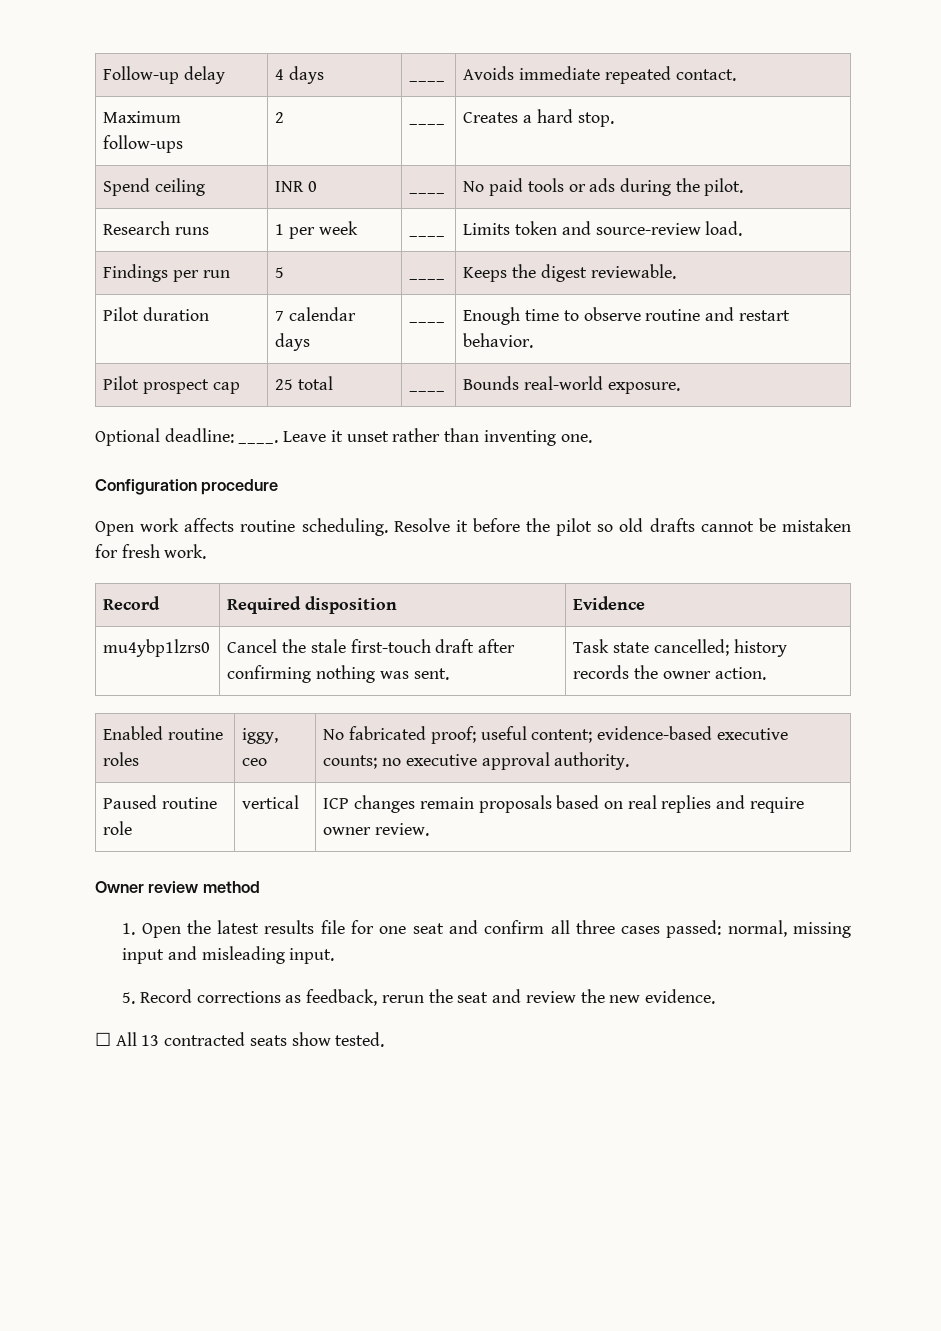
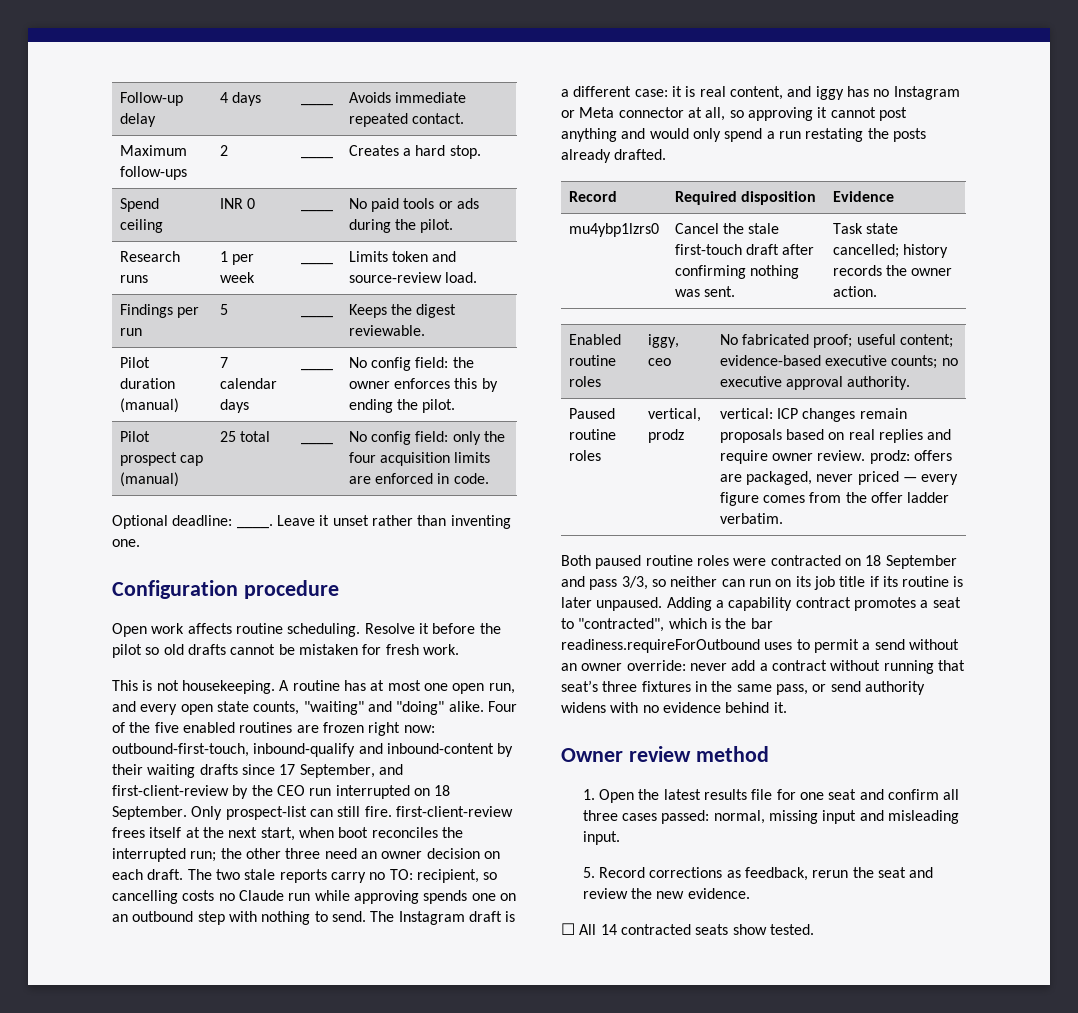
(210, 314) none -> [119,398,179,413] (manual)
[463,307,790,325] [463,333,534,348] Enough time to observe routine and restart behavior. -> [348,357,474,371] [348,378,498,392] [348,399,456,413] No config field: the owner enforces this by ending the pilot.
(240, 388) none -> [119,472,179,487] (manual)
[463,376,680,394] Bounds real-world exposure. -> [348,431,505,445] [348,452,491,466] [348,473,489,484] No config field: only the four acquisition limits are enforced in code.
(207, 551) none -> [112,680,515,694] [112,701,517,715] [112,722,435,736] [112,743,514,757] [112,764,403,778] [112,785,451,799] [112,806,513,820] [112,827,463,841] [112,848,500,862] [112,869,498,883] [112,890,516,904] [112,911,516,925] [561,86,960,100] [561,107,907,121] [561,128,926,142] [561,149,667,163] // This is not housekeeping. A routine has at most one open run, and every open state counts, "waiting" and "doing" alike. Four of the five enabled routines are frozen right now: outbound-first-touch, inbound-qualify and inbound-content by their waiting drafts since 17 September, and first-client-review by the CEO run interrupted on 18 September. Only prospect-list can still fire. first-client-review frees itself at the next start, when boot reconciles the interrupted run; the other three need an owner decision on each draft. The two stale reports carry no TO: recipient, so cancelling costs no Claude run while approving spends one on an outbound step with nothing to send. The Instagram draft is a different case: it is real content, and iggy has no Instagram or Meta connector at all, so approving it cannot post anything and would only spend a run restating the posts already drafted.
[103,821,133,835] [242,795,300,809] role | vertical | -> [568,450,601,461] [647,408,701,422] [647,429,684,443] [719,408,773,419] roles | vertical, prodz | vertical:
(430, 829) none -> [869,450,952,464] [719,471,959,485] [719,492,950,506] [719,513,783,524] [561,555,957,569] [561,576,964,590] [561,597,961,611] [561,618,773,632] [561,639,959,653] [561,660,965,674] [561,680,925,695] [561,702,787,713] prodz: offers are packaged, never priced — every figure comes from the offer ladder verbatim. // Both paused routine roles were contracted on 18 September and pass 3/3, so neither can run on its job title if its routine is later unpaused. Adding a capability contract promotes a seat to "contracted", which is the bar readiness.requireForOutbound uses to permit a send without an owner override: never add a contract without running that seat’s three fixtures in the same pass, or send authority widens with no evidence behind it.
[141,1035,160,1046] 13 -> [600,924,617,935] 14

